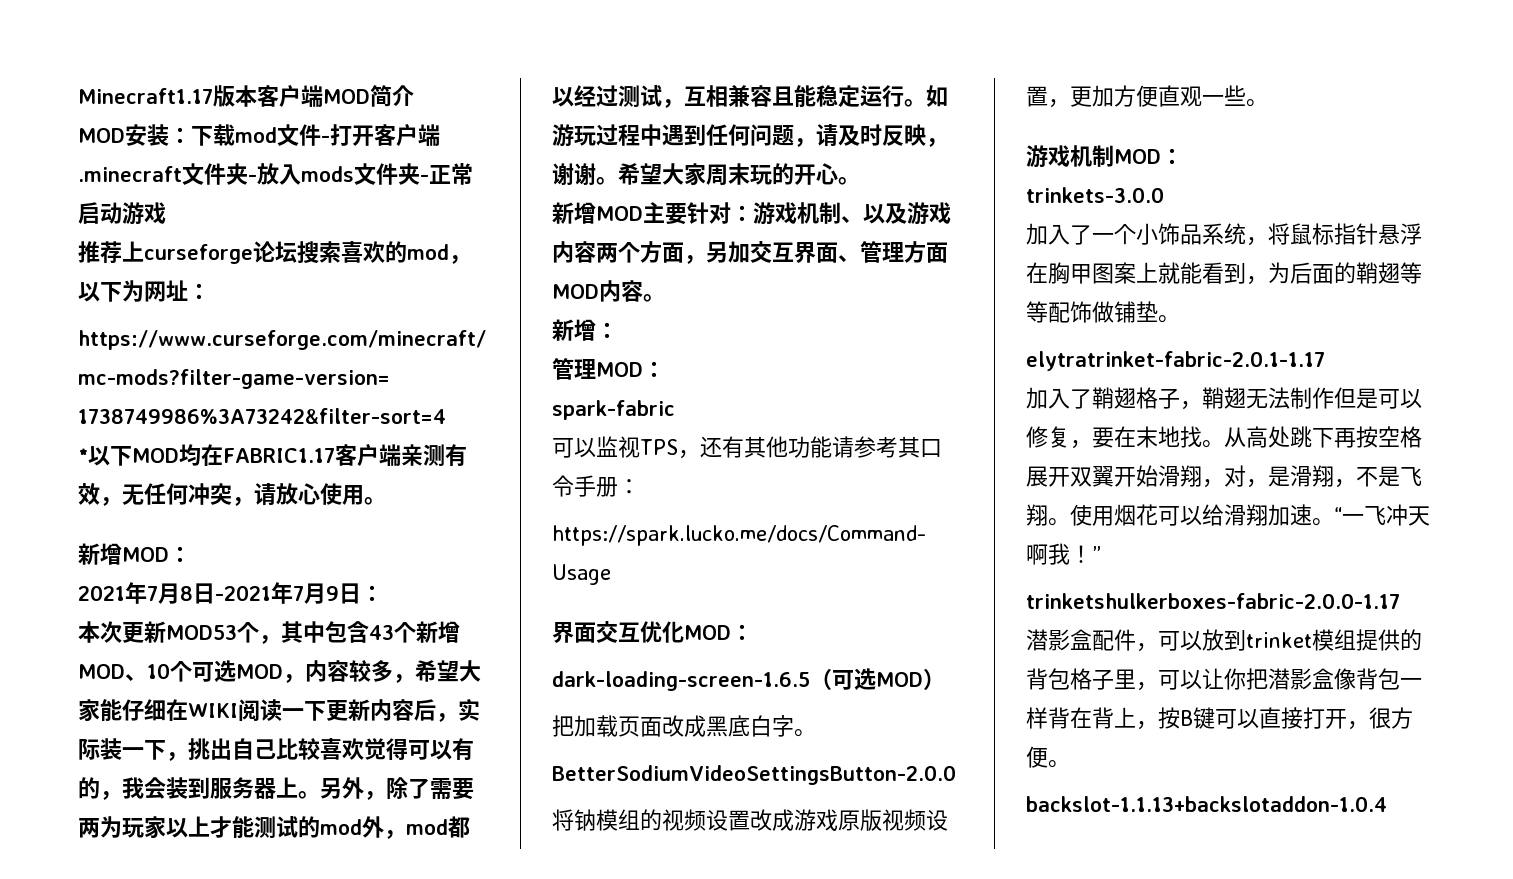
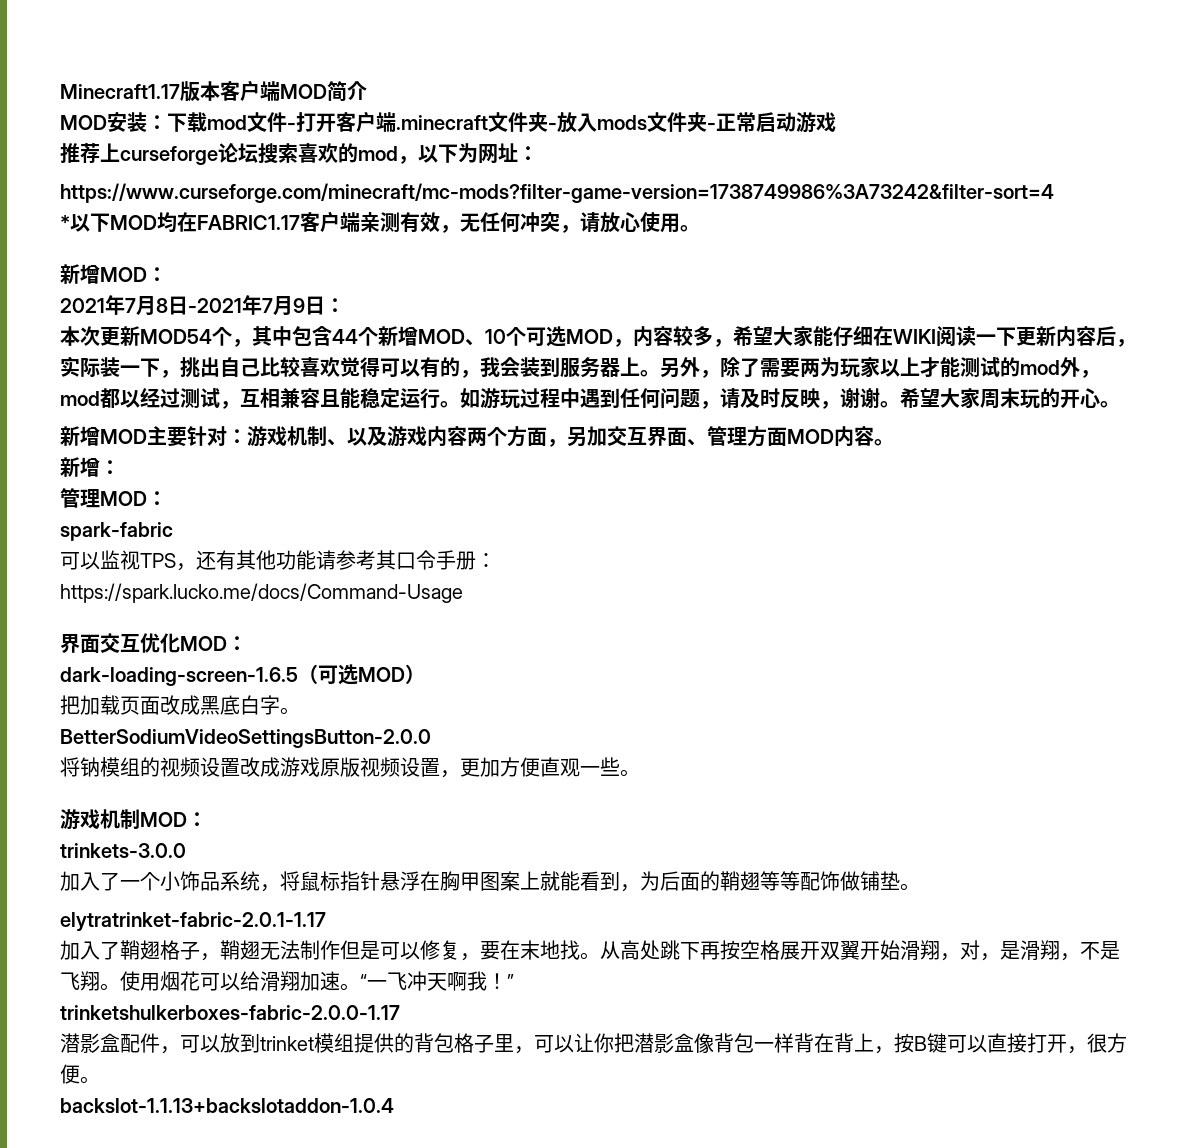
[166,625,237,640] MOD53 -> [140,329,212,344] MOD54
[369,625,394,640] 43 -> [332,329,358,344] 44

